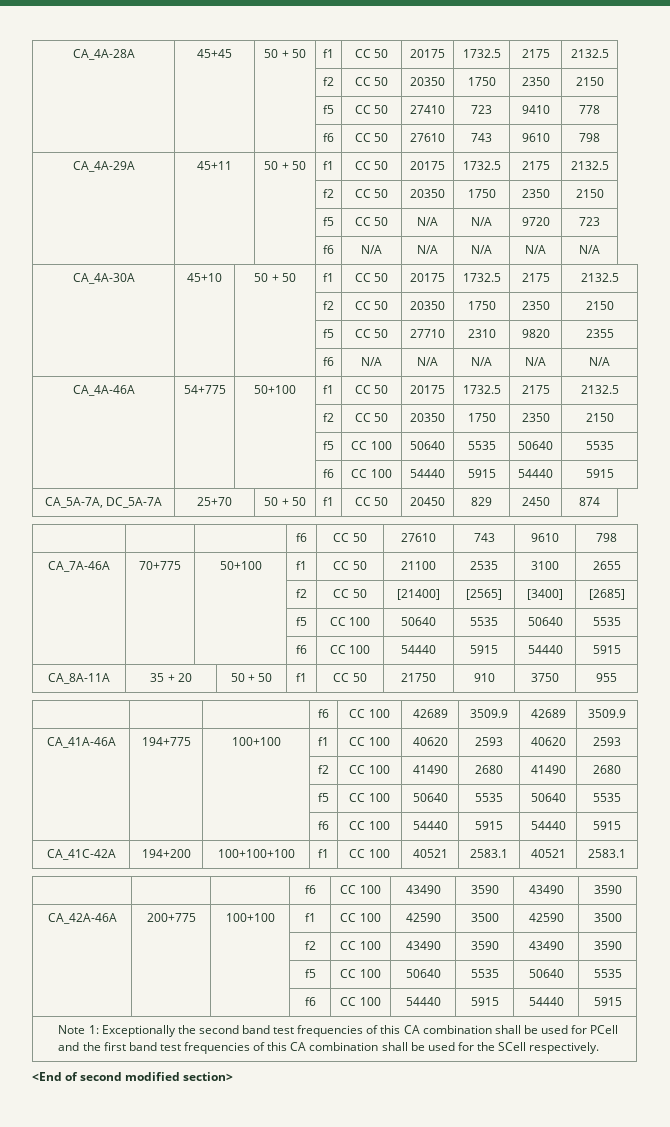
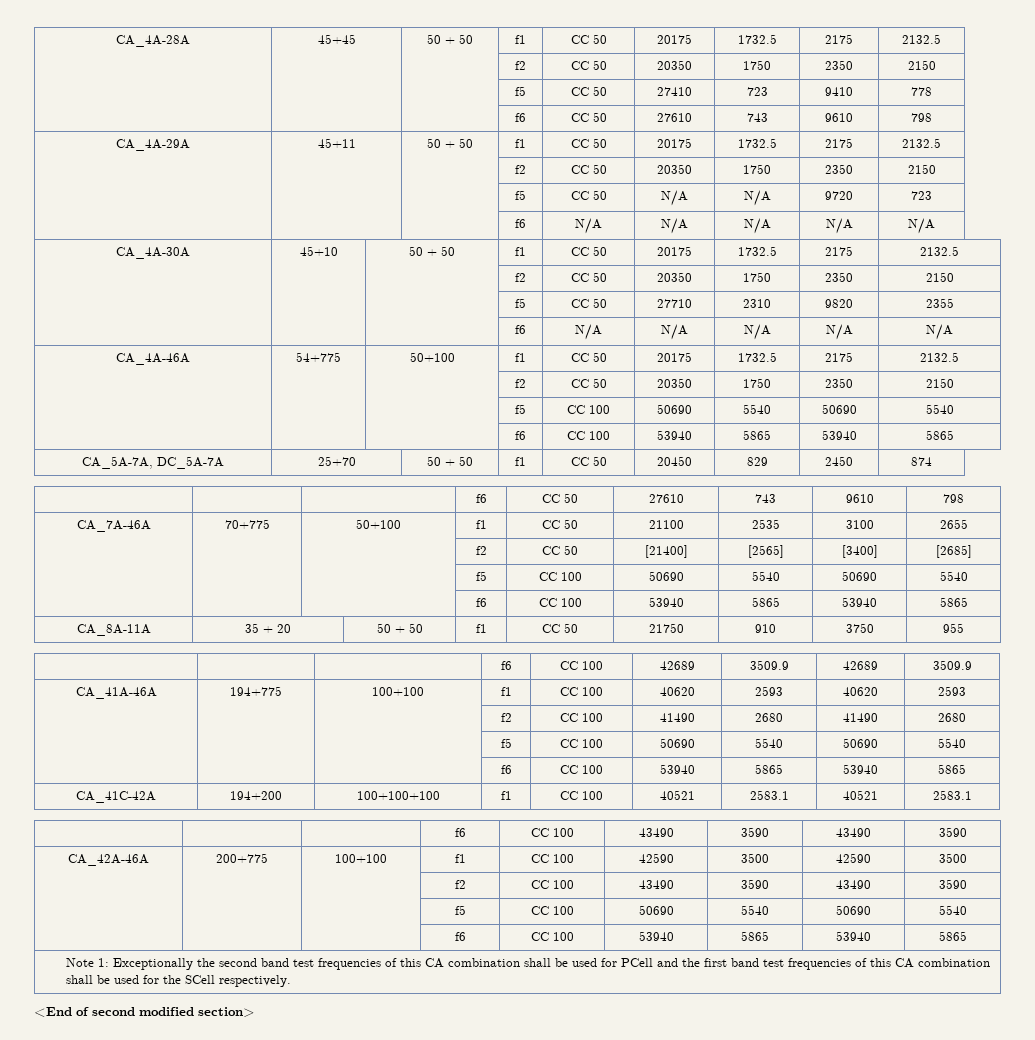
[410,441,445,450] [467,441,496,450] [518,441,553,450] [585,441,614,450] [323,469,334,478] [351,469,392,478] [410,469,445,478] [467,469,496,478] [518,469,553,478] [585,469,614,478] 50640 | 5535 | 50640 | 5535 // | | | f6 | CC 100 | 54440 | 5915 | 54440 | 5915 -> [657,404,692,414] [743,404,771,414] [821,404,857,414] [925,404,954,414] [515,431,526,440] [567,431,610,440] [657,430,692,440] [743,430,771,440] [821,430,857,440] [925,430,954,440] 50690 | 5540 | 50690 | 5540 // | | | f6 | CC 100 | 53940 | 5865 | 53940 | 5865
[401,617,436,626] [470,617,498,626] [527,617,563,626] [592,617,621,626] [296,645,307,654] [329,645,371,654] [401,645,436,654] [470,645,498,654] [527,645,563,654] [592,645,621,654] 50640 | 5535 | 50640 | 5535 // | | | f6 | CC 100 | 54440 | 5915 | 54440 | 5915 -> [648,571,684,581] [751,571,780,581] [842,571,877,581] [939,571,968,581] [475,598,487,607] [538,598,582,607] [648,597,684,607] [751,597,780,607] [842,597,877,607] [939,597,968,607] 50690 | 5540 | 50690 | 5540 // | | | f6 | CC 100 | 53940 | 5865 | 53940 | 5865
[412,793,448,802] [475,793,503,802] [530,793,566,802] [593,793,621,802] [318,821,329,830] [349,821,390,830] [412,821,448,830] [475,821,503,830] [530,821,566,830] [593,821,621,830] 50640 | 5535 | 50640 | 5535 // | | | f6 | CC 100 | 54440 | 5915 | 54440 | 5915 -> [659,738,695,748] [755,738,783,748] [843,738,878,748] [938,738,966,748] [500,765,512,774] [560,765,603,774] [659,764,695,774] [755,764,783,774] [843,764,878,774] [938,764,966,774] 50690 | 5540 | 50690 | 5540 // | | | f6 | CC 100 | 53940 | 5865 | 53940 | 5865
[405,969,441,978] [470,969,499,978] [528,969,564,978] [593,969,622,978] [304,997,316,1006] [340,997,381,1006] [405,997,441,1006] [470,997,499,1006] [528,997,564,1006] [593,997,622,1006] 50640 | 5535 | 50640 | 5535 // | | | f6 | CC 100 | 54440 | 5915 | 54440 | 5915 -> [638,905,674,915] [741,905,769,915] [836,905,871,915] [938,905,967,915] [454,932,466,941] [530,932,574,941] [638,931,674,941] [741,931,769,941] [836,931,871,941] [938,931,967,941] 50690 | 5540 | 50690 | 5540 // | | | f6 | CC 100 | 53940 | 5865 | 53940 | 5865

